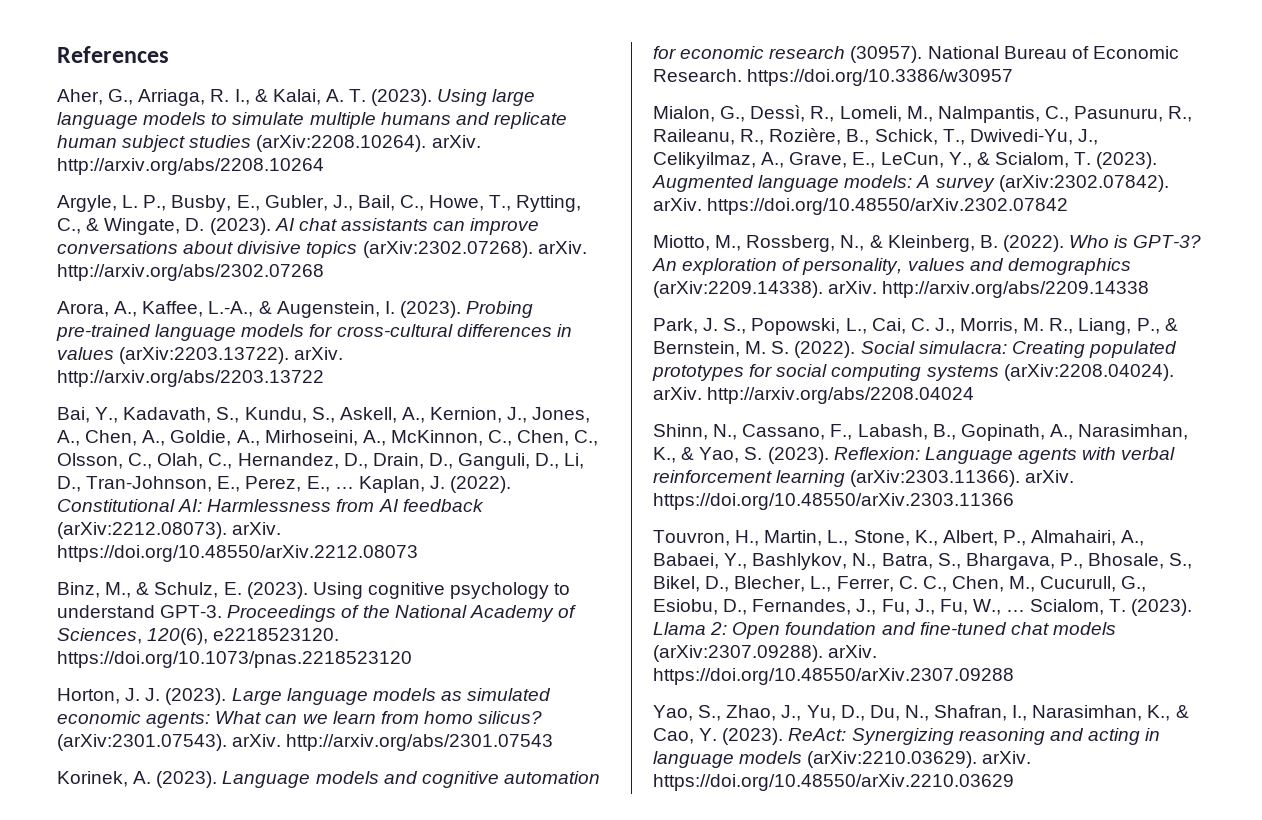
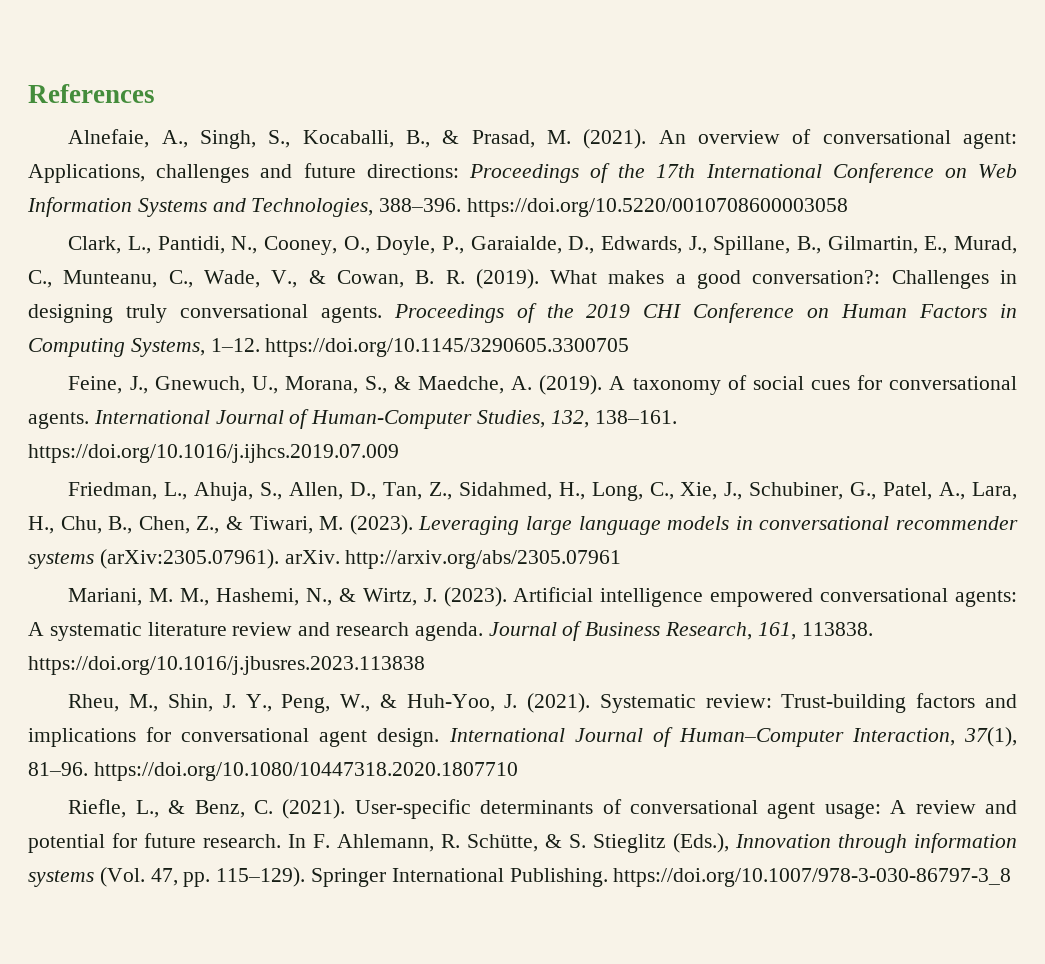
[57,89,536,106] [57,112,567,129] [57,135,481,152] [57,158,324,175] [57,195,582,212] [57,218,540,235] [57,241,587,258] [57,264,324,281] [57,301,534,318] [56,324,572,341] [57,347,344,364] [57,370,324,387] [57,407,591,423] [57,430,599,446] [57,453,585,470] [57,476,512,493] [57,499,484,512] [57,522,282,539] [57,545,418,562] [57,582,571,599] [57,605,576,622] [57,628,340,645] [57,651,412,668] [57,688,552,705] [57,711,543,728] [57,734,554,751] [57,771,600,788] [653,46,1179,63] [653,69,1014,86] [653,105,1193,123] [653,128,1098,145] [653,152,1158,169] [652,175,1169,192] [653,198,1069,215] [653,235,1202,252] [652,258,1131,275] [653,281,1150,298] [653,318,1178,335] [653,341,1177,358] [652,364,1174,381] [653,387,975,404] [653,424,1189,441] [653,447,1176,464] [653,470,1075,487] [653,493,1014,510] [653,530,1145,546] [653,553,1193,570] [653,576,1147,592] [653,599,1193,616] [653,622,1116,639] [653,645,878,662] [653,668,1014,685] [653,705,1189,721] [653,728,1161,745] [653,751,1032,768] [653,774,1014,791] Aher, G., Arriaga, R. I., & Kalai, A. T. (2023). Using large language models to simulate multiple humans and replicate human subject studies (arXiv:2208.10264). arXiv. http://arxiv.org/abs/2208.10264 // Argyle, L. P., Busby, E., Gubler, J., Bail, C., Howe, T., Rytting, C., & Wingate, D. (2023). AI chat assistants can improve conversations about divisive topics (arXiv:2302.07268). arXiv. http://arxiv.org/abs/2302.07268 // Arora, A., Kaffee, L.-A., & Augenstein, I. (2023). Probing pre-trained language models for cross-cultural differences in values (arXiv:2203.13722). arXiv. http://arxiv.org/abs/2203.13722 // Bai, Y., Kadavath, S., Kundu, S., Askell, A., Kernion, J., Jones, A., Chen, A., Goldie, A., Mirhoseini, A., McKinnon, C., Chen, C., Olsson, C., Olah, C., Hernandez, D., Drain, D., Ganguli, D., Li, D., Tran-Johnson, E., Perez, E., … Kaplan, J. (2022). Constitutional AI: Harmlessness from AI feedback (arXiv:2212.08073). arXiv. https://doi.org/10.48550/arXiv.2212.08073 // Binz, M., & Schulz, E. (2023). Using cognitive psychology to understand GPT-3. Proceedings of the National Academy of Sciences, 120(6), e2218523120. https://doi.org/10.1073/pnas.2218523120 // Horton, J. J. (2023). Large language models as simulated economic agents: What can we learn from homo silicus? (arXiv:2301.07543). arXiv. http://arxiv.org/abs/2301.07543 // Korinek, A. (2023). Language models and cognitive automation for economic research (30957). National Bureau of Economic Research. https://doi.org/10.3386/w30957 // Mialon, G., Dessì, R., Lomeli, M., Nalmpantis, C., Pasunuru, R., Raileanu, R., Rozière, B., Schick, T., Dwivedi-Yu, J., Celikyilmaz, A., Grave, E., LeCun, Y., & Scialom, T. (2023). Augmented language models: A survey (arXiv:2302.07842). arXiv. https://doi.org/10.48550/arXiv.2302.07842 // Miotto, M., Rossberg, N., & Kleinberg, B. (2022). Who is GPT-3? An exploration of personality, values and demographics (arXiv:2209.14338). arXiv. http://arxiv.org/abs/2209.14338 // Park, J. S., Popowski, L., Cai, C. J., Morris, M. R., Liang, P., & Bernstein, M. S. (2022). Social simulacra: Creating populated prototypes for social computing systems (arXiv:2208.04024). arXiv. http://arxiv.org/abs/2208.04024 // Shinn, N., Cassano, F., Labash, B., Gopinath, A., Narasimhan, K., & Yao, S. (2023). Reflexion: Language agents with verbal reinforcement learning (arXiv:2303.11366). arXiv. https://doi.org/10.48550/arXiv.2303.11366 // Touvron, H., Martin, L., Stone, K., Albert, P., Almahairi, A., Babaei, Y., Bashlykov, N., Batra, S., Bhargava, P., Bhosale, S., Bikel, D., Blecher, L., Ferrer, C. C., Chen, M., Cucurull, G., Esiobu, D., Fernandes, J., Fu, J., Fu, W., … Scialom, T. (2023). Llama 2: Open foundation and fine-tuned chat models (arXiv:2307.09288). arXiv. https://doi.org/10.48550/arXiv.2307.09288 // Yao, S., Zhao, J., Yu, D., Du, N., Shafran, I., Narasimhan, K., & Cao, Y. (2023). ReAct: Synergizing reasoning and acting in language models (arXiv:2210.03629). arXiv. https://doi.org/10.48550/arXiv.2210.03629 -> [68,129,1017,149] [28,163,1017,183] [27,197,849,217] [68,236,1017,255] [28,269,1017,289] [28,303,1017,323] [28,338,630,357] [68,375,1017,395] [28,409,677,429] [28,444,399,463] [68,482,1018,501] [28,515,1019,535] [28,549,622,569] [68,587,1017,607] [28,621,873,641] [28,656,425,675] [68,693,1017,713] [28,727,1018,747] [28,762,518,781] [68,799,1017,819] [28,833,1017,853] [28,867,1012,887] Alnefaie, A., Singh, S., Kocaballi, B., & Prasad, M. (2021). An overview of conversational agent: Applications, challenges and future directions: Proceedings of the 17th International Conference on Web Information Systems and Technologies, 388–396. https://doi.org/10.5220/0010708600003058 // Clark, L., Pantidi, N., Cooney, O., Doyle, P., Garaialde, D., Edwards, J., Spillane, B., Gilmartin, E., Murad, C., Munteanu, C., Wade, V., & Cowan, B. R. (2019). What makes a good conversation?: Challenges in designing truly conversational agents. Proceedings of the 2019 CHI Conference on Human Factors in Computing Systems, 1–12. https://doi.org/10.1145/3290605.3300705 // Feine, J., Gnewuch, U., Morana, S., & Maedche, A. (2019). A taxonomy of social cues for conversational agents. International Journal of Human-Computer Studies, 132, 138–161. https://doi.org/10.1016/j.ijhcs.2019.07.009 // Friedman, L., Ahuja, S., Allen, D., Tan, Z., Sidahmed, H., Long, C., Xie, J., Schubiner, G., Patel, A., Lara, H., Chu, B., Chen, Z., & Tiwari, M. (2023). Leveraging large language models in conversational recommender systems (arXiv:2305.07961). arXiv. http://arxiv.org/abs/2305.07961 // Mariani, M. M., Hashemi, N., & Wirtz, J. (2023). Artificial intelligence empowered conversational agents: A systematic literature review and research agenda. Journal of Business Research, 161, 113838. https://doi.org/10.1016/j.jbusres.2023.113838 // Rheu, M., Shin, J. Y., Peng, W., & Huh-Yoo, J. (2021). Systematic review: Trust-building factors and implications for conversational agent design. International Journal of Human–Computer Interaction, 37(1), 81–96. https://doi.org/10.1080/10447318.2020.1807710 // Riefle, L., & Benz, C. (2021). User-specific determinants of conversational agent usage: A review and potential for future research. In F. Ahlemann, R. Schütte, & S. Stieglitz (Eds.), Innovation through information systems (Vol. 47, pp. 115–129). Springer International Publishing. https://doi.org/10.1007/978-3-030-86797-3_8

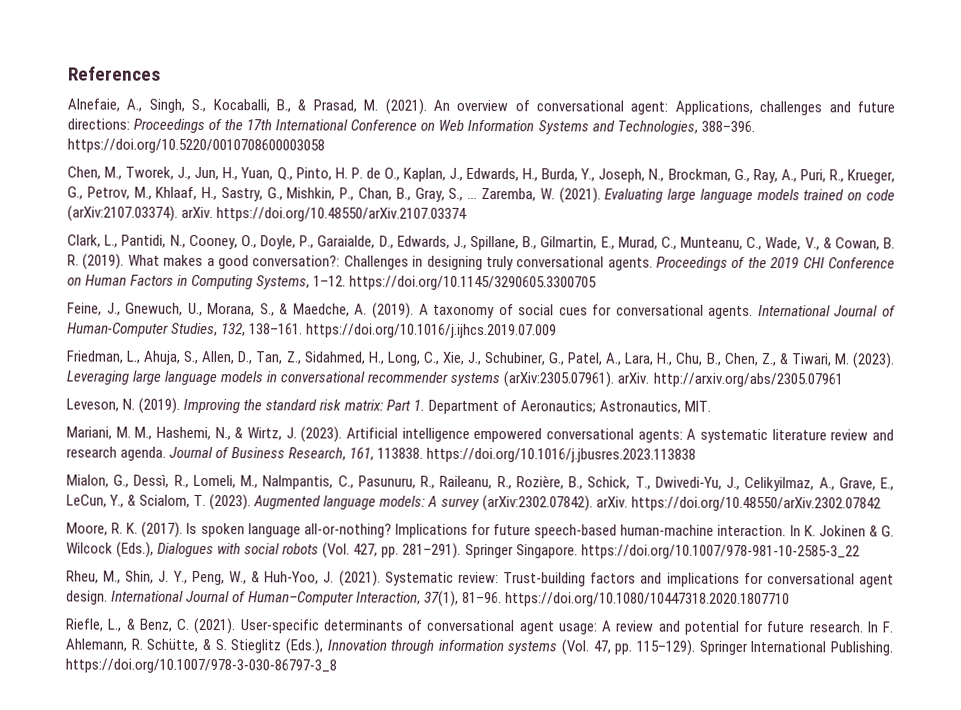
(849, 207) none -> [67,166,895,184] [67,186,895,204] [67,205,468,222] // Chen, M., Tworek, J., Jun, H., Yuan, Q., Pinto, H. P. de O., Kaplan, J., Edwards, H., Burda, Y., Joseph, N., Brockman, G., Ray, A., Puri, R., Krueger, G., Petrov, M., Khlaaf, H., Sastry, G., Mishkin, P., Chan, B., Gray, S., … Zaremba, W. (2021). Evaluating large language models trained on code (arXiv:2107.03374). arXiv. https://doi.org/10.48550/arXiv.2107.03374
(622, 559) none -> [66,397,711,415] // Leveson, N. (2019). Improving the standard risk matrix: Part 1. Department of Aeronautics; Astronautics, MIT.
(425, 665) none -> [66,474,894,492] [66,494,881,512] [66,521,894,539] [66,541,860,560] // Mialon, G., Dessì, R., Lomeli, M., Nalmpantis, C., Pasunuru, R., Raileanu, R., Rozière, B., Schick, T., Dwivedi-Yu, J., Celikyilmaz, A., Grave, E., LeCun, Y., & Scialom, T. (2023). Augmented language models: A survey (arXiv:2302.07842). arXiv. https://doi.org/10.48550/arXiv.2302.07842 // Moore, R. K. (2017). Is spoken language all-or-nothing? Implications for future speech-based human-machine interaction. In K. Jokinen & G. Wilcock (Eds.), Dialogues with social robots (Vol. 427, pp. 281–291). Springer Singapore. https://doi.org/10.1007/978-981-10-2585-3_22

